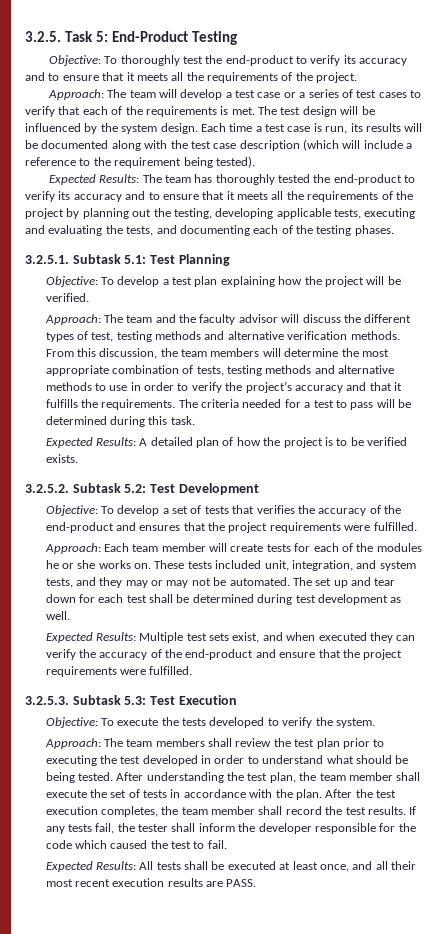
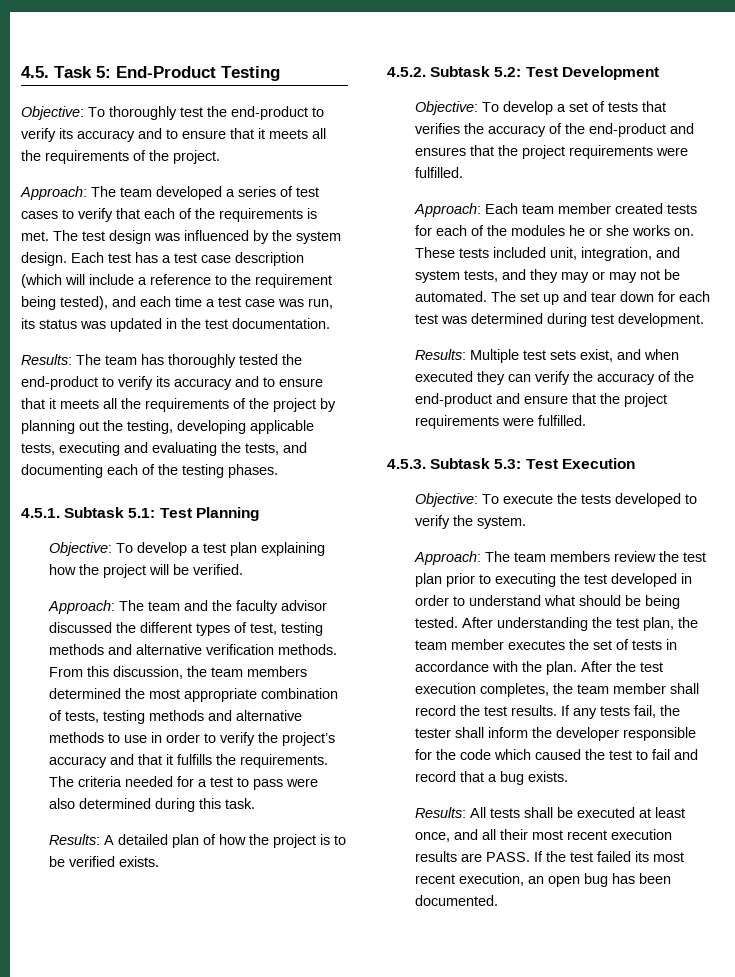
[25,31,61,42] 3.2.5. -> [21,66,49,78] 4.5.
[158,89,296,100] will develop a test case or -> [156,186,222,200] developed
[340,106,375,115] will be -> [154,233,180,241] was
[229,123,423,134] [25,140,237,151] time a test case is run, its results will be documented along with the test case -> [108,252,231,263] test has a test case
[215,156,255,168] [48,174,96,185] tested). // Expected -> [60,296,333,310] [21,318,330,332] tested), and each time a test case was run, its status was updated in the test documentation. //
[25,255,69,264] 3.2.5.1. -> [21,508,60,518] 4.5.1.
[281,314,341,323] will discuss -> [49,622,113,633] discussed
[262,348,339,357] will determine -> [49,688,122,699] determined
[376,399,411,408] will be -> [286,778,319,787] [49,798,76,809] were also
[45,437,93,448] Expected -> (256, 803) none
[25,484,69,493] 3.2.5.2. -> [387,67,426,77] 4.5.2.
[208,543,264,552] will create -> [615,203,664,214] created
[148,594,190,603] shall be -> [441,316,468,324] was
[317,594,402,605] [45,611,70,620] [45,632,93,643] development as well. // Expected -> [618,313,705,327] development. //
[25,696,69,705] 3.2.5.3. -> [387,459,426,469] 4.5.3.
[207,738,232,747] shall -> (611, 556) none
[396,772,421,781] [45,790,87,798] shall execute -> [508,640,566,650] executes
[207,840,227,849] [45,861,93,872] fail. // Expected -> [652,749,699,760] [415,771,569,785] fail and record that a bug exists. //
(257, 883) none -> [534,851,685,862] [415,873,672,887] [415,895,499,906] If the test failed its most recent execution, an open bug has been documented.

